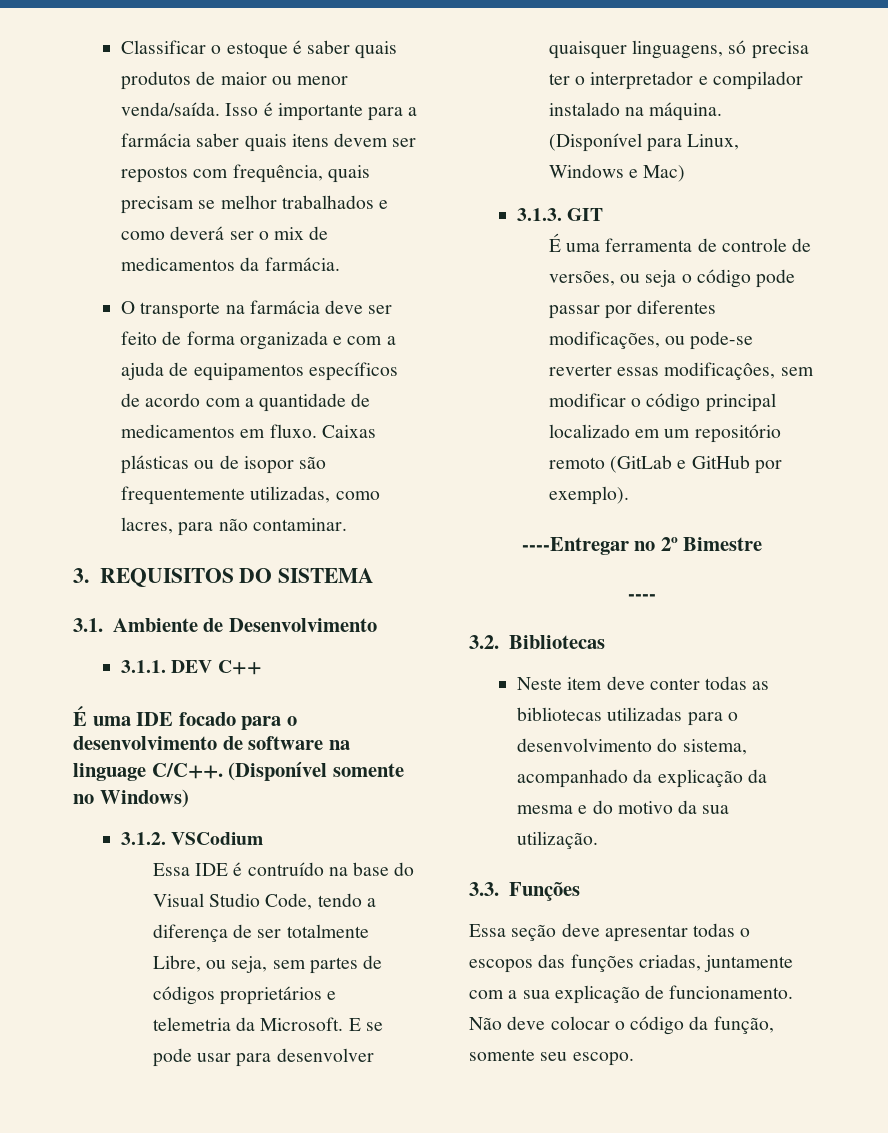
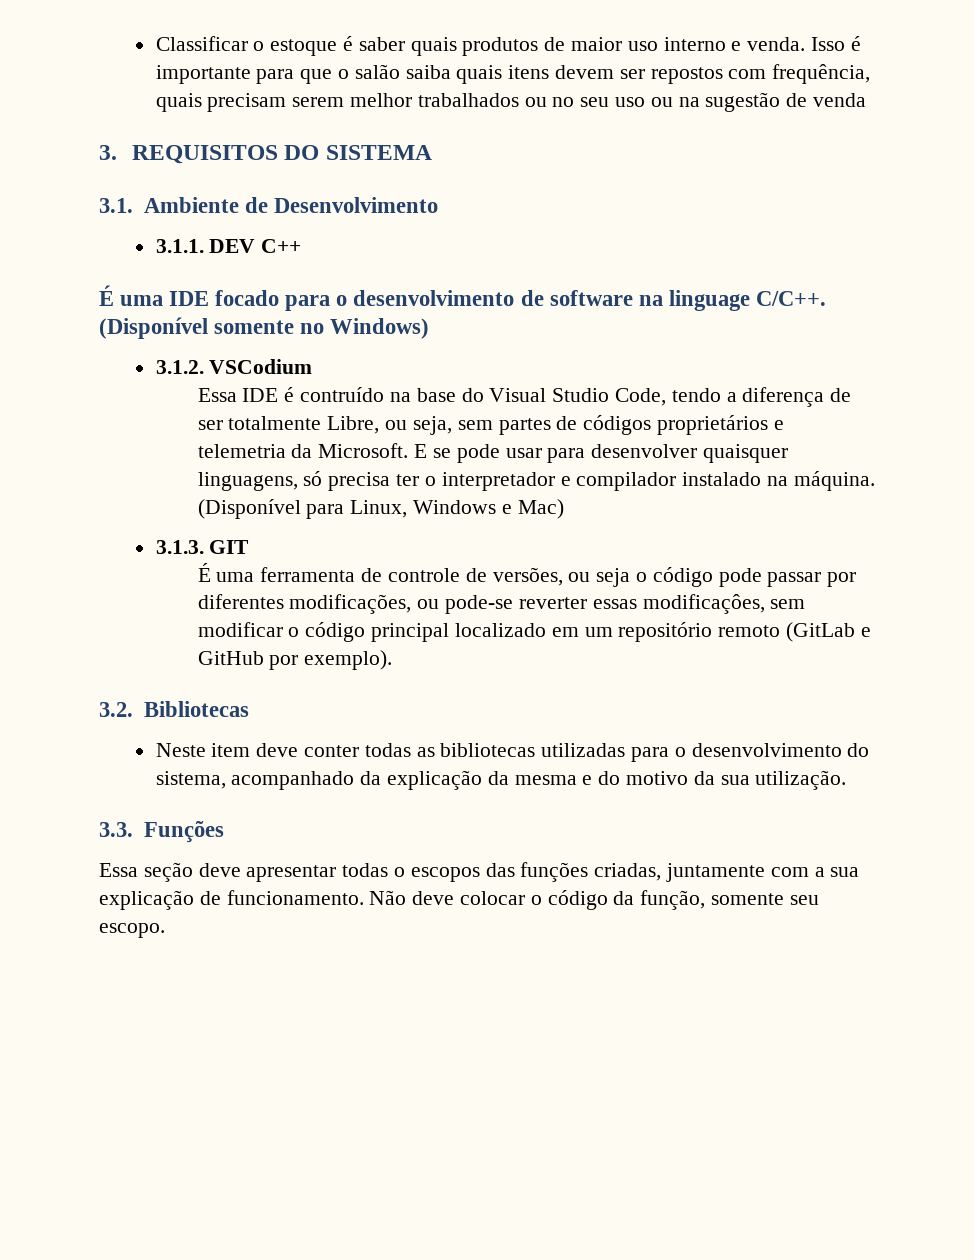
[271,76,349,85] [121,102,418,121] [121,133,240,147] ou menor venda/saída. Isso é importante para a farmácia saber -> [627,36,861,51] [155,64,451,84] uso interno e venda. Isso é importante para que o salão saiba
[198,200,216,209] se -> [292,97,345,107] serem
[379,200,389,209] [121,226,329,240] [121,257,340,271] [121,300,393,319] [121,331,396,350] [121,362,398,381] [121,393,371,412] [121,424,376,438] [121,455,327,474] [121,486,380,505] [121,517,347,536] e como deverá ser o mix de medicamentos da farmácia. // O transporte na farmácia deve ser feito de forma organizada e com a ajuda de equipamentos específicos de acordo com a quantidade de medicamentos em fluxo. Caixas plásticas ou de isopor são frequentemente utilizadas, como lacres, para não contaminar. -> [524,92,867,112] ou no seu uso ou na sugestão de venda
[521,537,763,555] [628,594,656,600] // ----Entregar no 2º Bimestre // ---- -> (393, 660) none

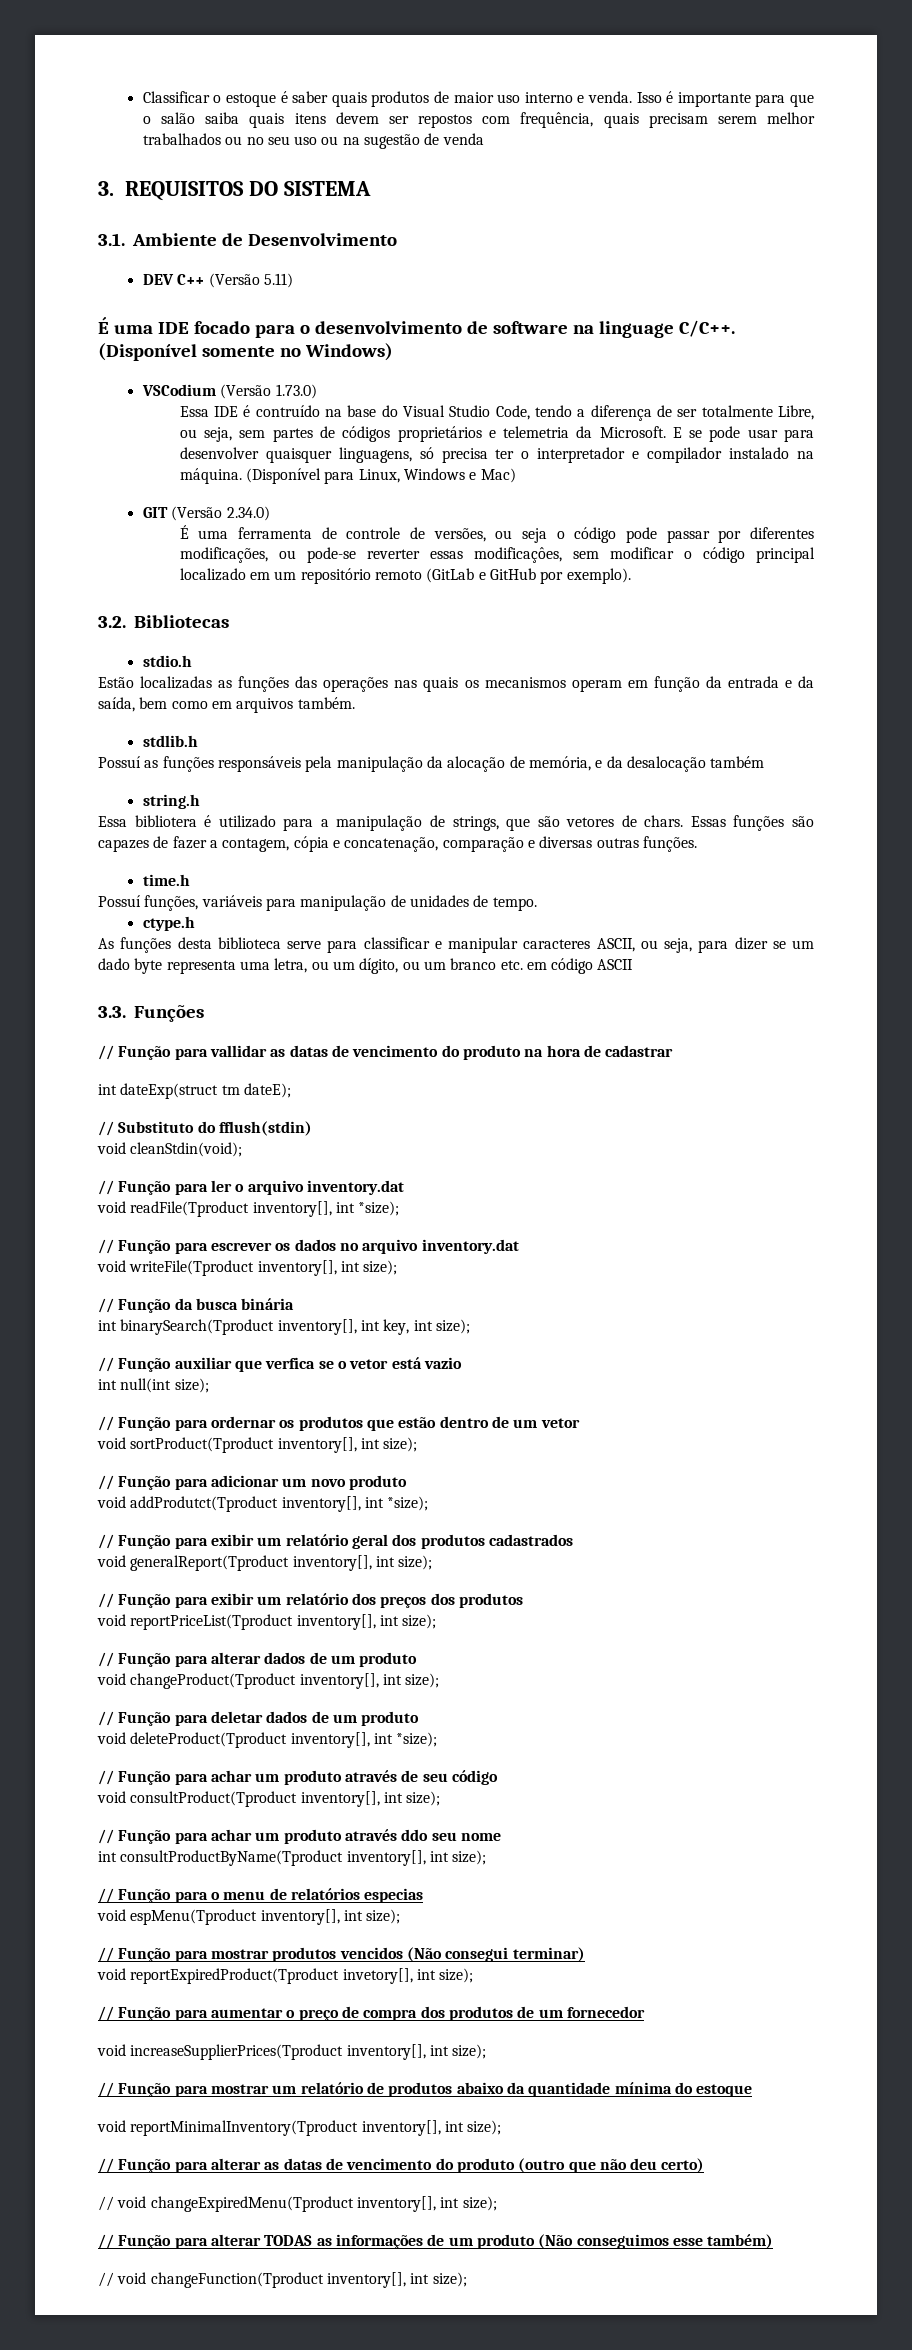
[155,239,204,253] 3.1.1. -> (397, 239) none
(302, 246) none -> [208,273,293,288] (Versão 5.11)
[155,360,204,374] 3.1.2. -> (393, 352) none
(313, 366) none -> [220,384,317,399] (Versão 1.73.0)
[155,540,204,554] 3.1.3. -> (516, 475) none
(250, 547) none -> [171,506,270,521] (Versão 2.34.0)
[155,743,870,762] [155,770,847,790] [99,821,224,843] [99,862,860,882] [99,890,819,910] [99,923,165,938] Neste item deve conter todas as bibliotecas utilizadas para o desenvolvimento do sistema, acompanhado da explicação da mesma e do motivo da sua utilização. // 3.3. Funções // Essa seção deve apresentar todas o escopos das funções criadas, juntamente com a sua explicação de funcionamento. Não deve colocar o código da função, somente seu escopo. -> [142,655,192,667] [98,676,814,692] [98,697,355,713] [142,735,198,747] [98,756,765,772] [142,794,200,809] [98,815,814,831] [98,836,697,852] [142,874,190,886] [98,895,537,911] [142,916,195,931] [98,937,814,953] [98,958,634,974] [98,1005,204,1022] [98,1045,674,1060] [98,1083,291,1099] [98,1121,312,1136] [97,1142,243,1157] [98,1180,404,1195] [97,1201,400,1217] [98,1239,519,1254] [97,1260,398,1276] [98,1298,295,1313] [98,1319,470,1335] [98,1357,462,1372] [98,1378,209,1393] [98,1416,580,1431] [97,1437,418,1453] [98,1475,407,1490] [97,1496,429,1512] [98,1534,573,1549] [97,1555,433,1571] [98,1593,523,1608] [97,1614,437,1630] [98,1652,418,1667] [97,1673,440,1689] [98,1711,420,1726] [97,1732,438,1748] [98,1770,498,1785] [97,1791,441,1807] [98,1829,501,1844] [98,1850,487,1866] [98,1888,424,1903] [97,1909,401,1925] [98,1947,585,1962] [97,1968,474,1984] [98,2006,645,2021] [97,2044,487,2060] [98,2082,753,2097] [97,2120,502,2136] [98,2158,705,2173] [98,2196,497,2212] [98,2234,774,2249] [98,2272,467,2288] stdio.h // Estão localizadas as funções das operações nas quais os mecanismos operam em função da entrada e da saída, bem como em arquivos também. // stdlib.h // Possuí as funções responsáveis pela manipulação da alocação de memória, e da desalocação também // string.h // Essa bibliotera é utilizado para a manipulação de strings, que são vetores de chars. Essas funções são capazes de fazer a contagem, cópia e concatenação, comparação e diversas outras funções. // time.h // Possuí funções, variáveis para manipulação de unidades de tempo. // ctype.h // As funções desta biblioteca serve para classificar e manipular caracteres ASCII, ou seja, para dizer se um dado byte representa uma letra, ou um dígito, ou um branco etc. em código ASCII // 3.3. Funções // // Função para vallidar as datas de vencimento do produto na hora de cadastrar // int dateExp(struct tm dateE); // // Substituto do fflush(stdin) // void cleanStdin(void); // // Função para ler o arquivo inventory.dat // void readFile(Tproduct inventory[], int *size); // // Função para escrever os dados no arquivo inventory.dat // void writeFile(Tproduct inventory[], int size); // // Função da busca binária // int binarySearch(Tproduct inventory[], int key, int size); // // Função auxiliar que verfica se o vetor está vazio // int null(int size); // // Função para ordernar os produtos que estão dentro de um vetor // void sortProduct(Tproduct inventory[], int size); // // Função para adicionar um novo produto // void addProdutct(Tproduct inventory[], int *size); // // Função para exibir um relatório geral dos produtos cadastrados // void generalReport(Tproduct inventory[], int size); // // Função para exibir um relatório dos preços dos produtos // void reportPriceList(Tproduct inventory[], int size); // // Função para alterar dados de um produto // void changeProduct(Tproduct inventory[], int size); // // Função para deletar dados de um produto // void deleteProduct(Tproduct inventory[], int *size); // // Função para achar um produto através de seu código // void consultProduct(Tproduct inventory[], int size); // // Função para achar um produto através ddo seu nome // int consultProductByName(Tproduct inventory[], int size); // // Função para o menu de relatórios especias // void espMenu(Tproduct inventory[], int size); // // Função para mostrar produtos vencidos (Não consegui terminar) // void reportExpiredProduct(Tproduct invetory[], int size); // // Função para aumentar o preço de compra dos produtos de um fornecedor // void increaseSupplierPrices(Tproduct inventory[], int size); // // Função para mostrar um relatório de produtos abaixo da quantidade mínima do estoque // void reportMinimalInventory(Tproduct inventory[], int size); // // Função para alterar as datas de vencimento do produto (outro que não deu certo) // // void changeExpiredMenu(Tproduct inventory[], int size); // // Função para alterar TODAS as informações de um produto (Não conseguimos esse também) // // void changeFunction(Tproduct inventory[], int size);

